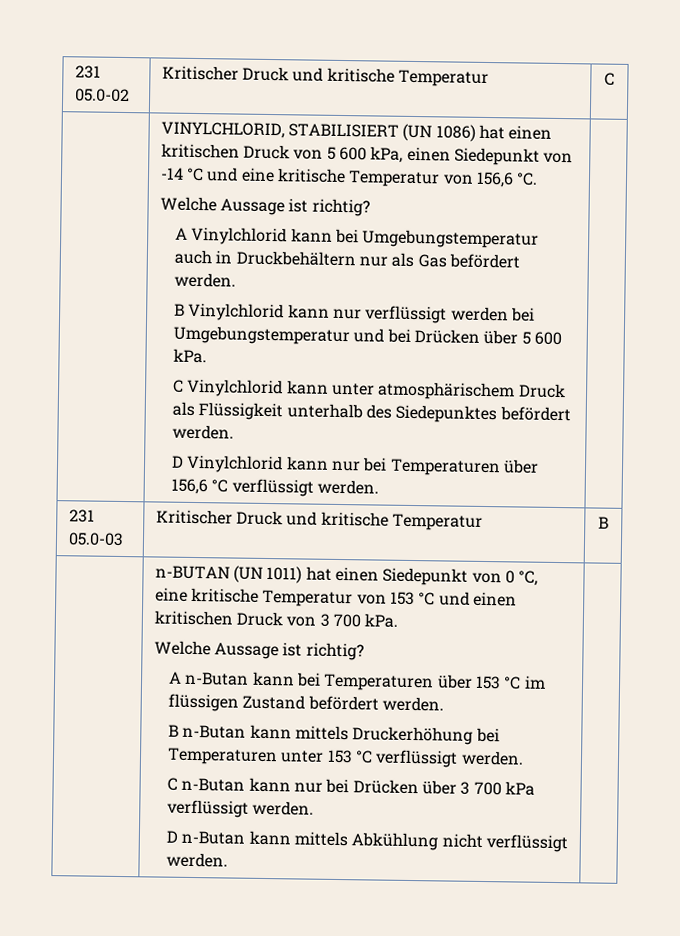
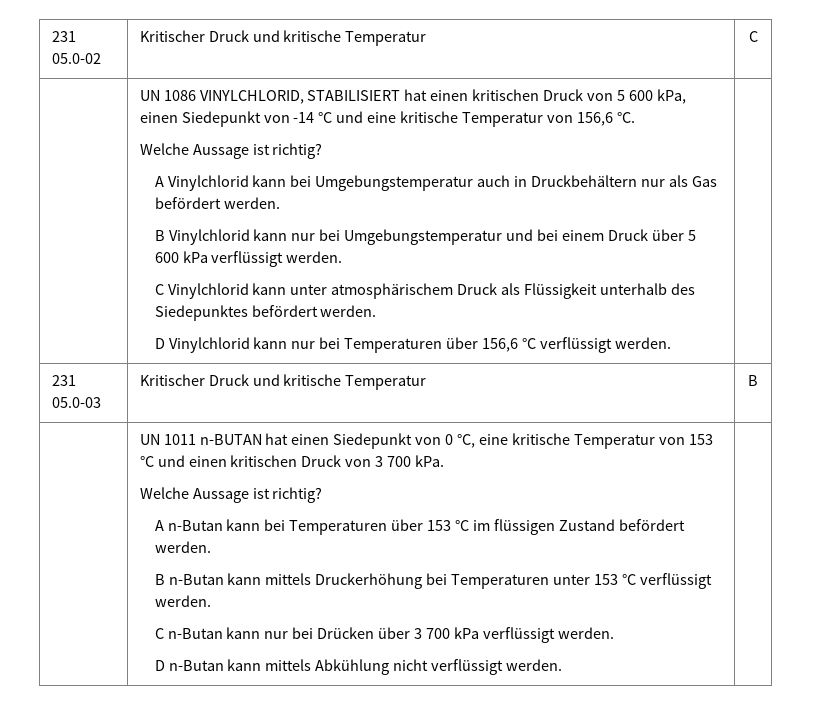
[160,121,476,142] VINYLCHLORID, STABILISIERT (UN 1086) -> [139,90,401,104] UN 1086 VINYLCHLORID, STABILISIERT
[365,305,509,324] verflüssigt werden -> (316, 237) none
[414,329,481,344] Drücken -> [561,229,648,241] einem Druck
[173,348,208,364] kPa. -> [182,251,343,267] kPa verflüssigt werden.
[154,565,303,584] n-BUTAN (UN 1011) -> [139,434,262,445] UN 1011 n-BUTAN

